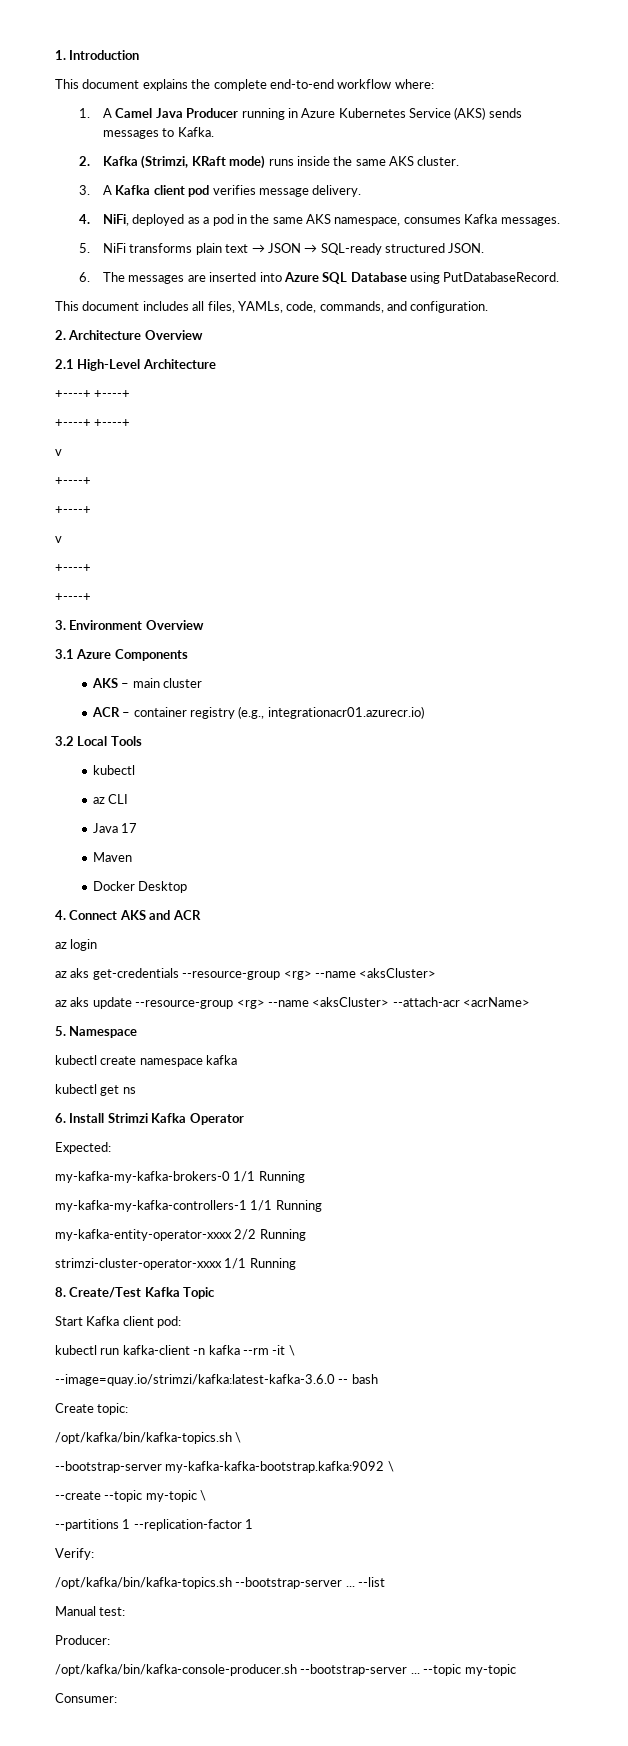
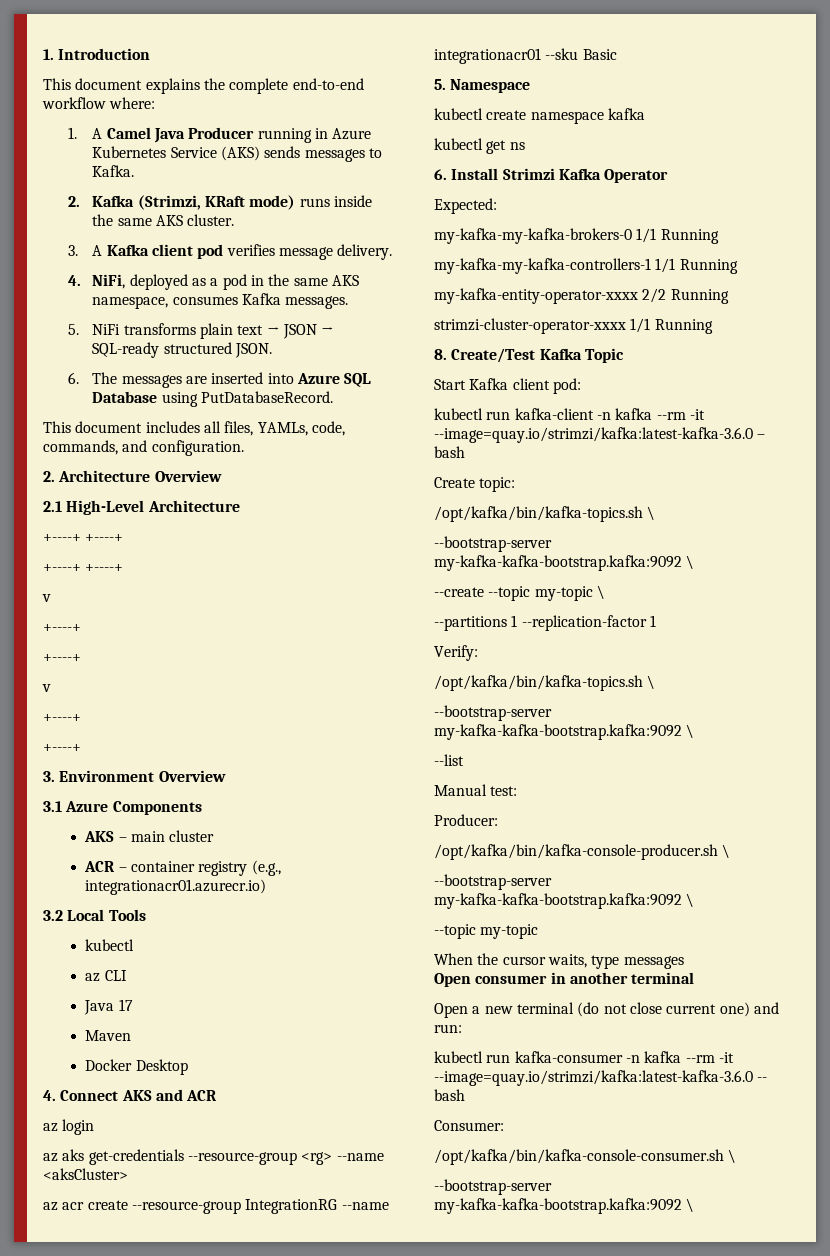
[70,997,530,1009] aks update --resource-group <rg> --name <aksCluster> --attach-acr <acrName> -> [62,1199,389,1214] [434,48,617,64] acr create --resource-group IntegrationRG --name integrationacr01 --sku Basic
[288,1345,295,1356] [55,1374,349,1386] \ // --image=quay.io/strimzi/kafka:latest-kafka-3.6.0 -- -> [434,427,766,443] --image=quay.io/strimzi/kafka:latest-kafka-3.6.0 –
[235,1577,355,1589] --bootstrap-server ... -> [647,675,656,689] [434,705,552,721] [434,724,695,740] \ // --bootstrap-server my-kafka-kafka-bootstrap.kafka:9092 \ //
[300,1664,516,1676] [55,1693,117,1703] --bootstrap-server ... --topic my-topic // Consumer: -> [722,844,731,858] [434,874,552,890] [434,893,695,909] [434,924,539,939] [434,953,684,969] [434,972,695,987] [434,1002,779,1018] [434,1024,462,1033] [434,1051,734,1063] [434,1070,768,1086] [434,1089,465,1101] [434,1120,504,1131] [434,1149,737,1165] [434,1179,552,1195] [434,1198,695,1214] \ // --bootstrap-server my-kafka-kafka-bootstrap.kafka:9092 \ // --topic my-topic // When the cursor waits, type messages // Open consumer in another terminal // Open a new terminal (do not close current one) and run: // kubectl run kafka-consumer -n kafka --rm -it --image=quay.io/strimzi/kafka:latest-kafka-3.6.0 -- bash // Consumer: // /opt/kafka/bin/kafka-console-consumer.sh \ // --bootstrap-server my-kafka-kafka-bootstrap.kafka:9092 \

